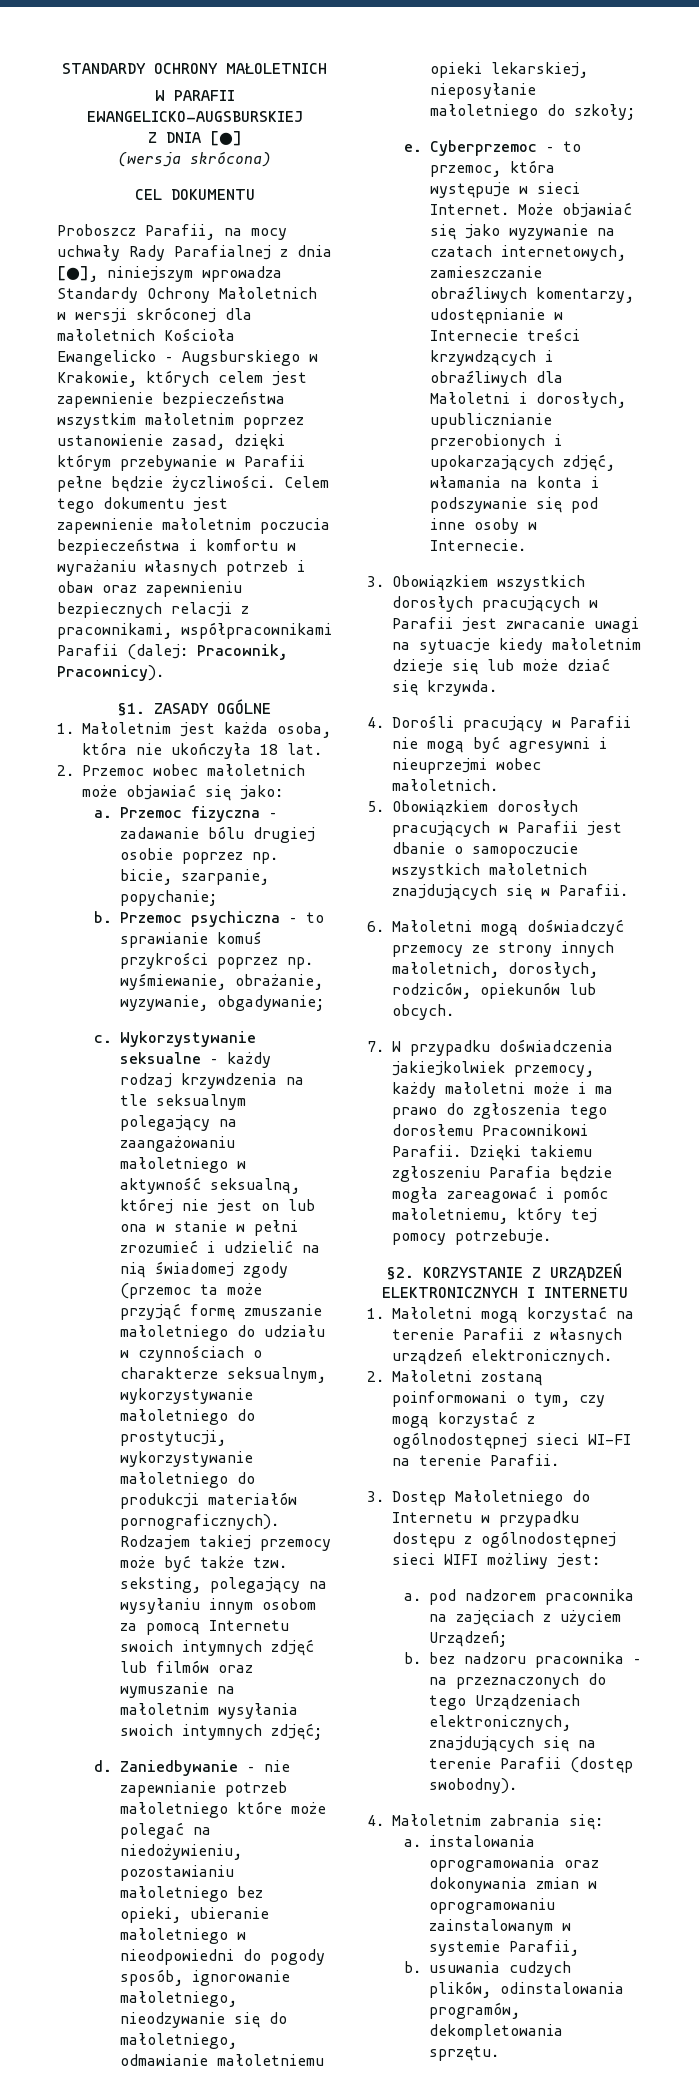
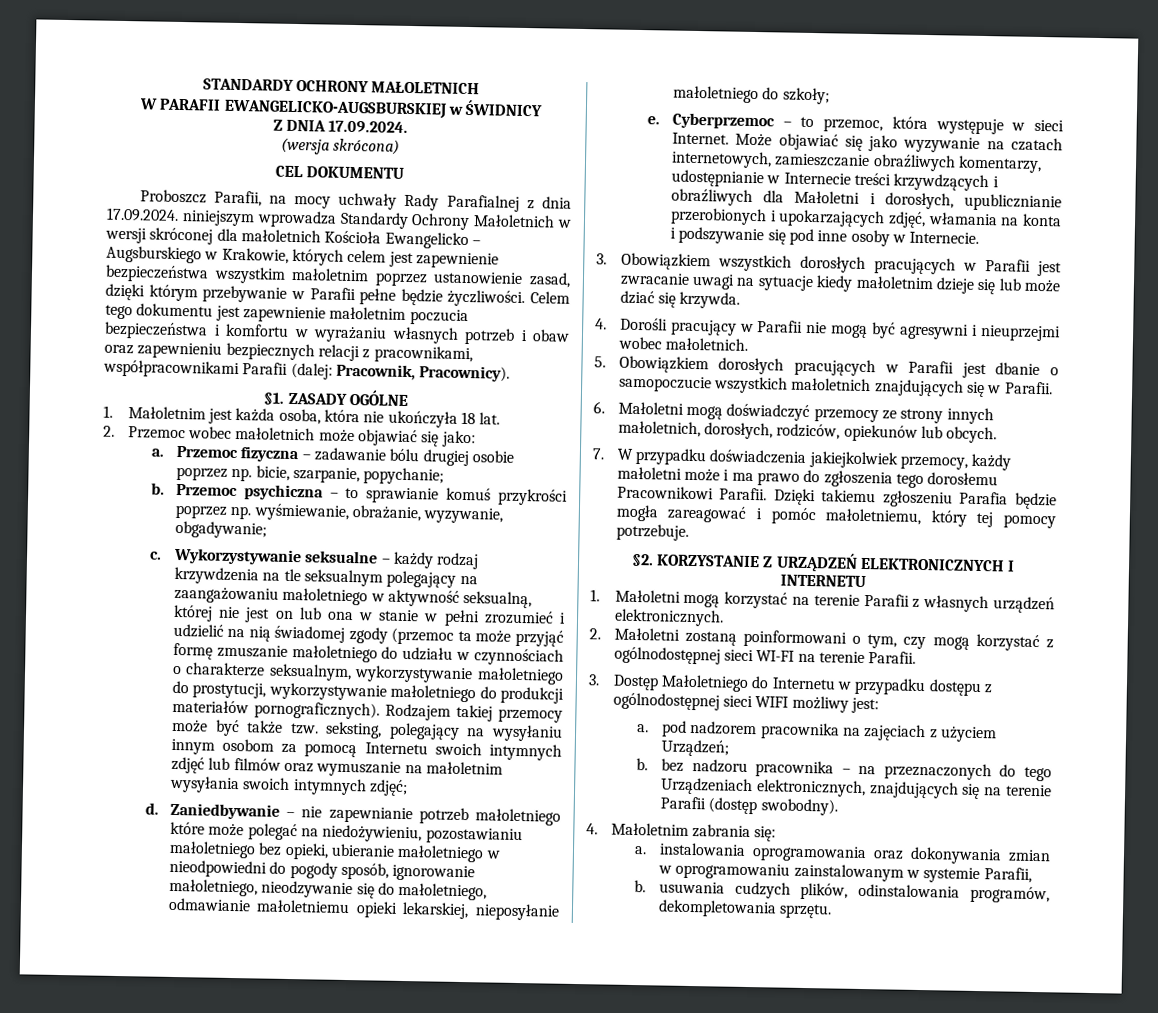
(303, 116) none -> [447,99,544,117] w ŚWIDNICY
[209,131,242,146] [●] -> [328,120,409,133] 17.09.2024.
[57,266,98,282] [●], -> [106,207,179,222] 17.09.2024.

